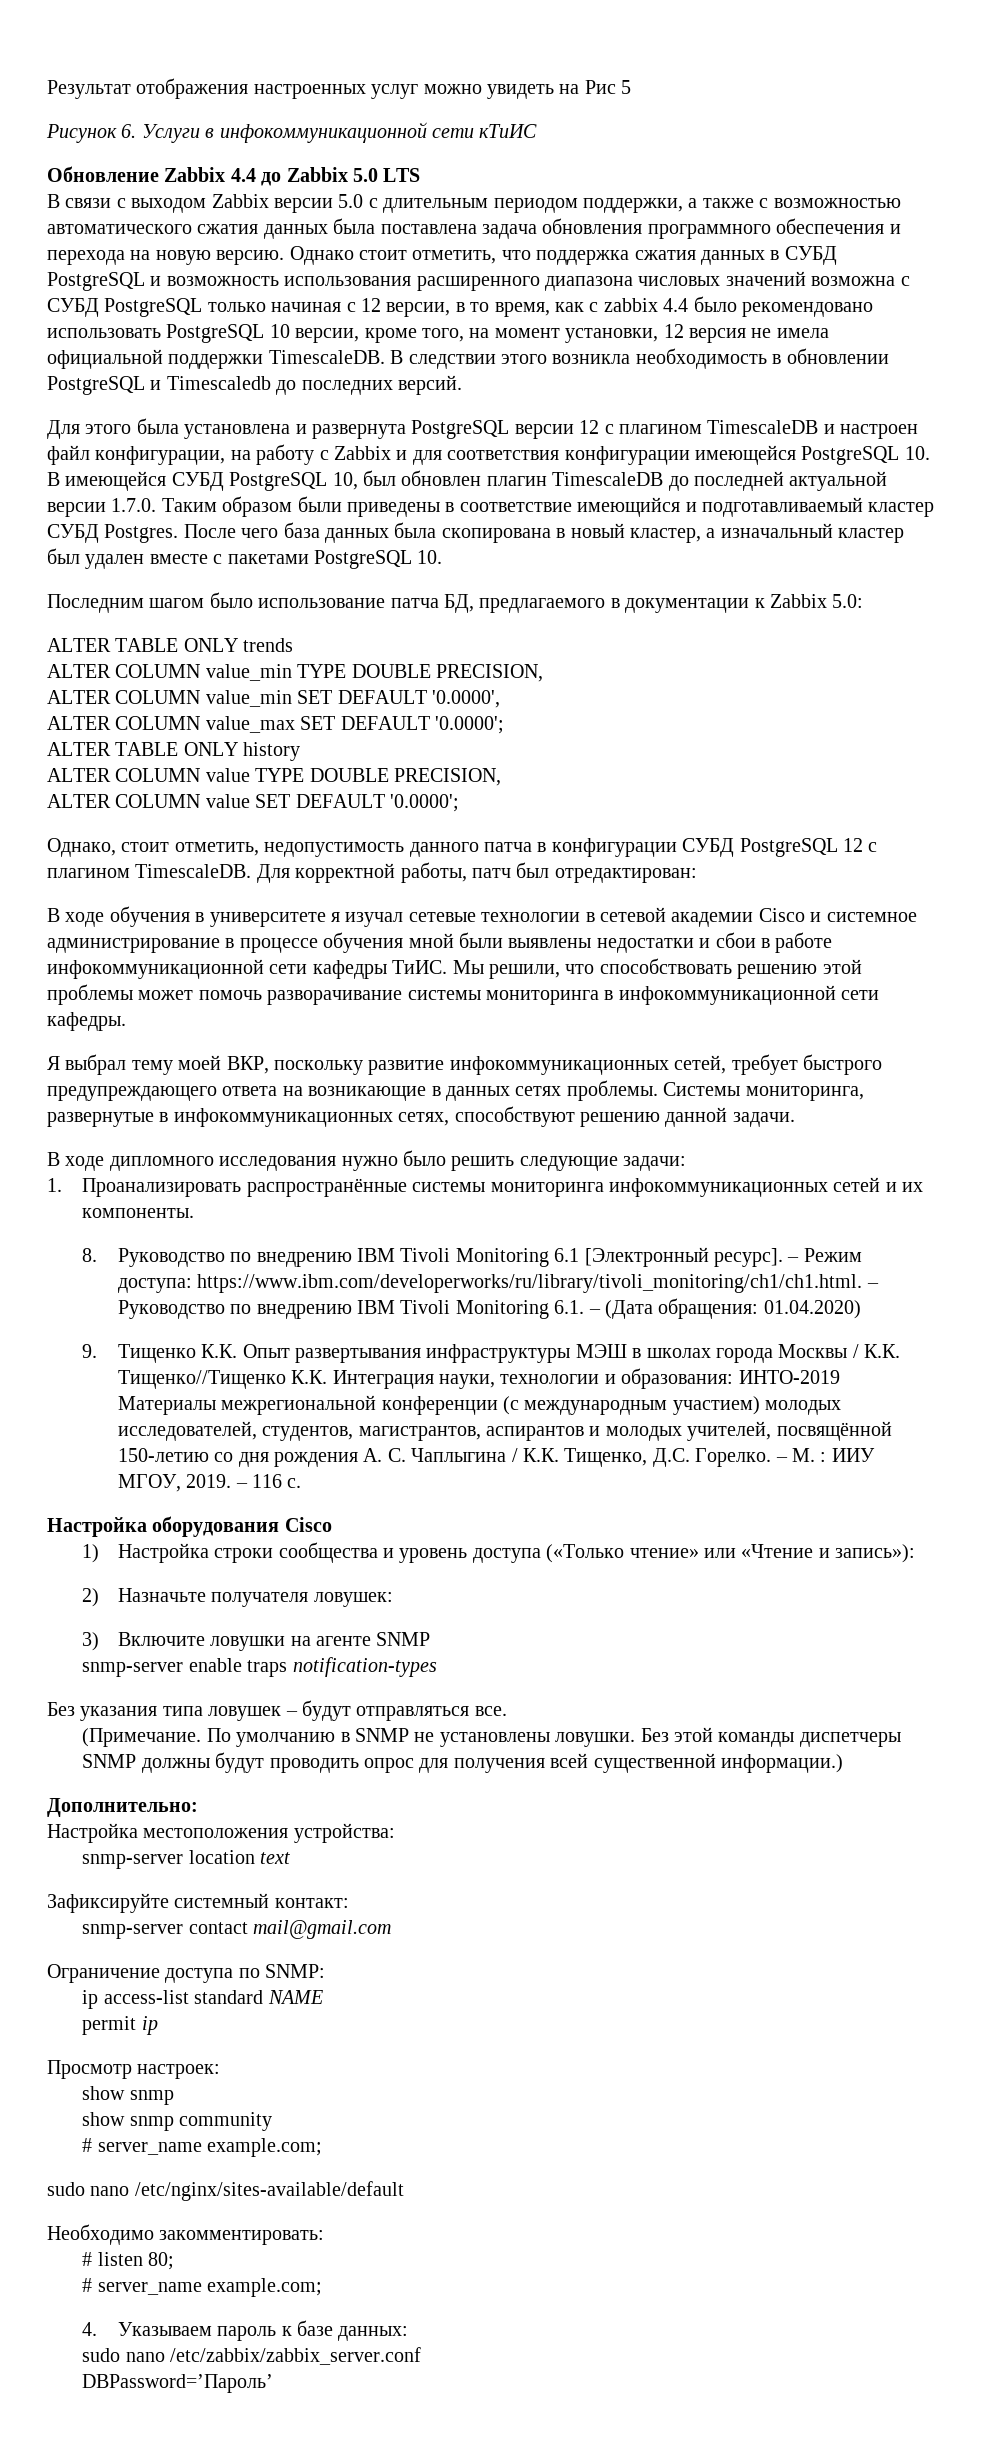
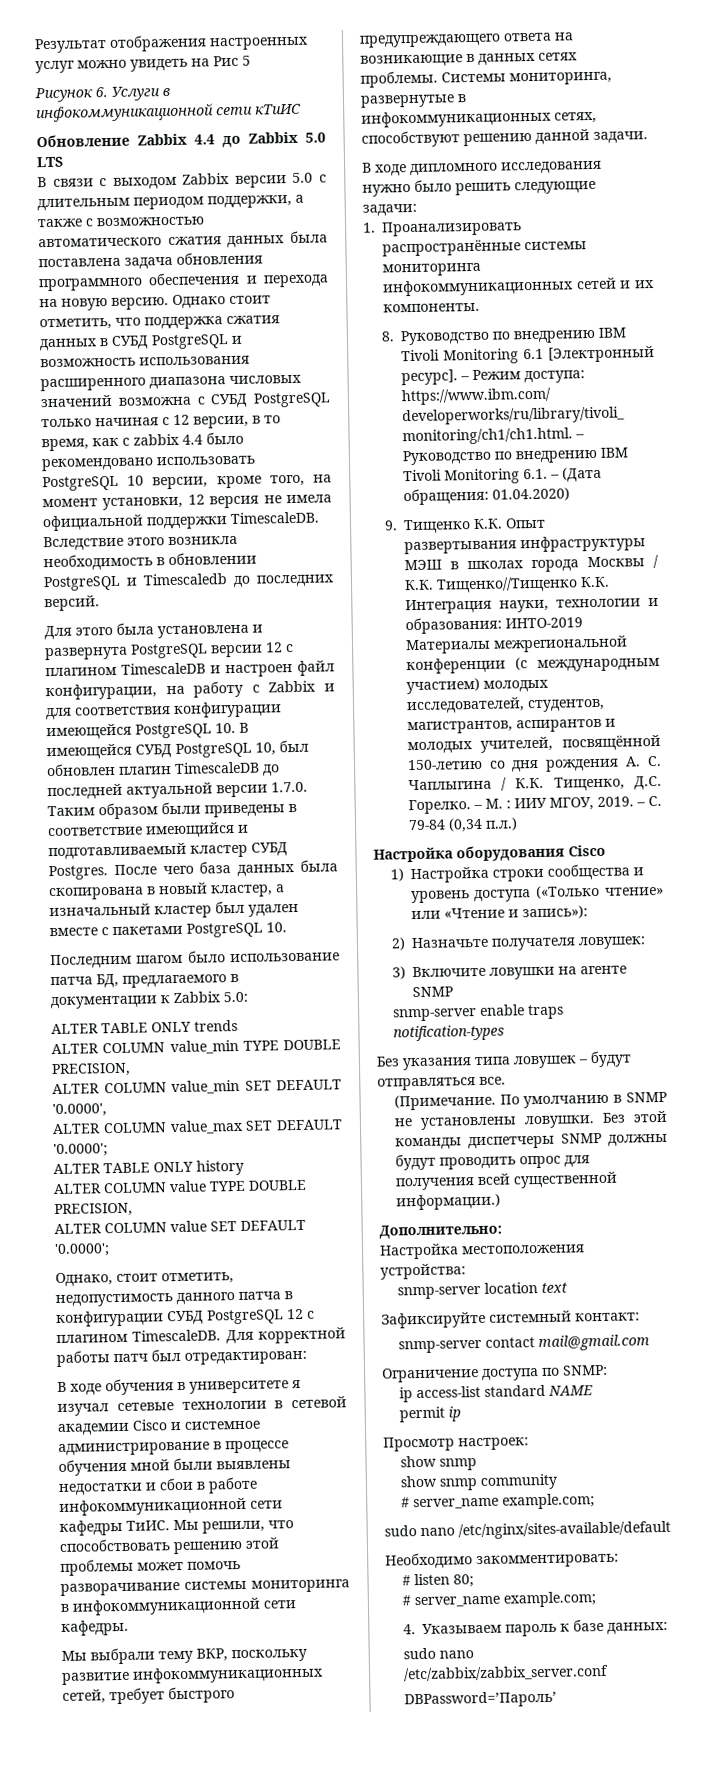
[390,350,496,369] В следствии -> [43,535,124,552] Вследствие
[400,862,467,883] работы, -> [56,1350,110,1368] работы
[47,1054,222,1075] Я выбрал тему моей -> [61,1647,193,1665] Мы выбрали тему
[251,1474,302,1488] 116 с. -> [648,795,662,807] [407,817,518,833] С. 79-84 (0,34 п.л.)

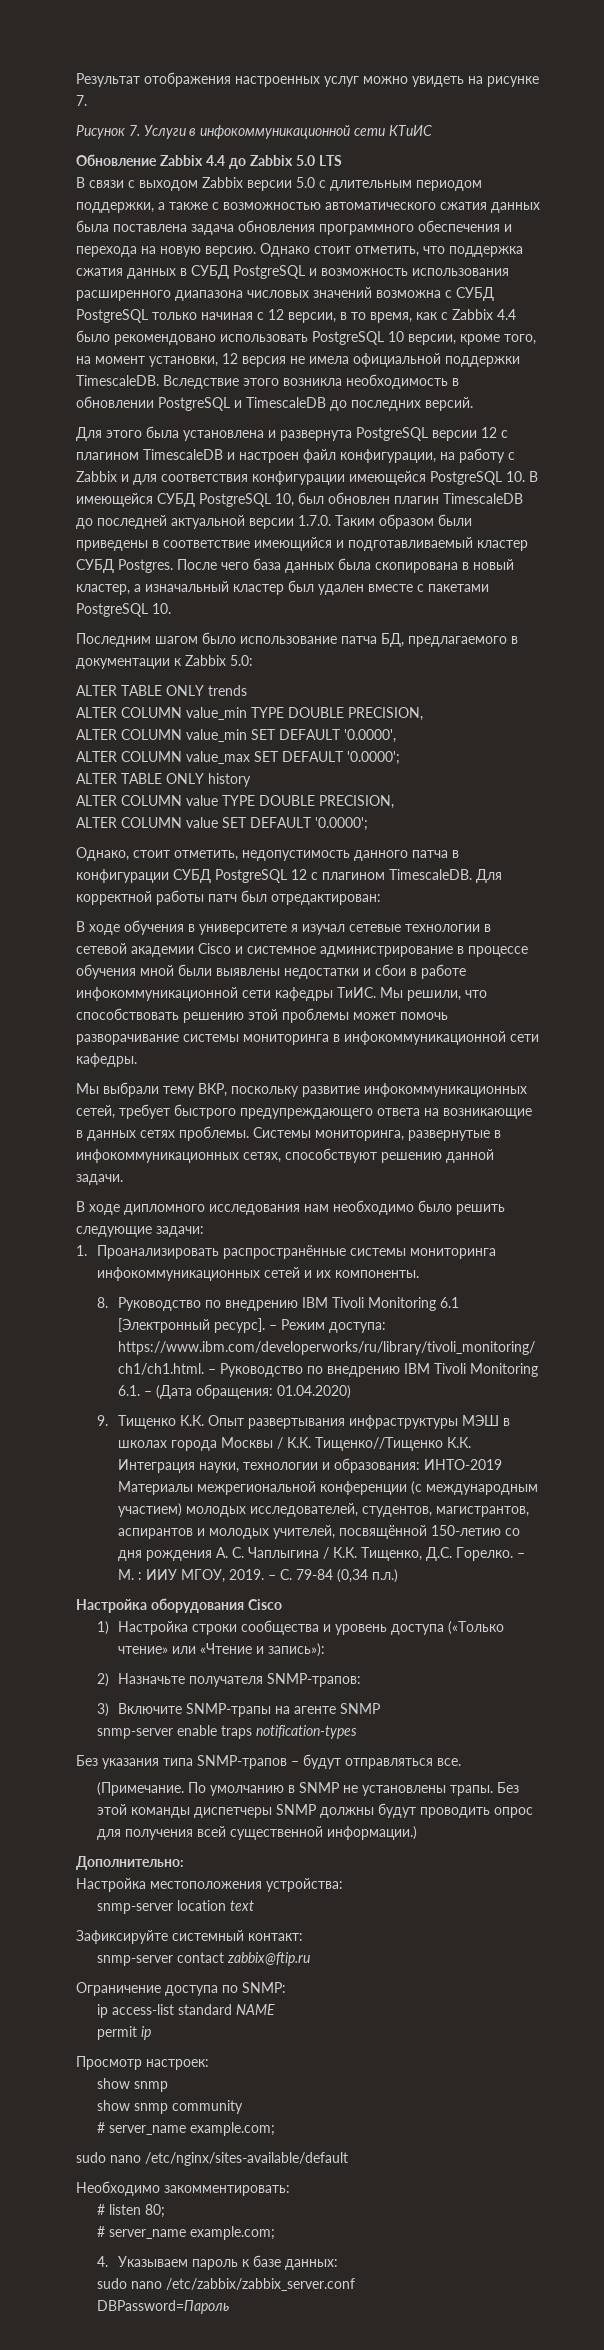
[213,55,251,67] Рис 5 -> [487,76,539,87] [76,95,87,106] рисунке 7.
[95,87,108,98] 6. -> [128,125,140,136] 7.
[255,103,302,115] кТиИС -> [388,125,432,136] КТиИС
[133,433,180,446] zabbix -> [452,309,493,320] Zabbix
[143,573,227,586] Timescaledb -> [246,397,326,408] TimescaleDB
[362,184,411,197] нужно -> [304,1200,414,1215] нам необходимо
[577,936,646,950] ловушек: -> [267,1673,362,1687] SNMP-трапов:
[488,966,555,980] ловушки -> [186,1703,272,1717] SNMP-трапы
[513,1055,577,1069] ловушек -> [197,1755,287,1769] SNMP-трапов
[523,1115,595,1129] ловушки. -> [450,1785,494,1796] трапы.
[537,1334,650,1352] mail@gmail.com -> [227,1952,311,1966] zabbix@ftip.ru
[403,1690,557,1709] DBPassword=’Пароль’ -> [97,2300,230,2314] DBPassword=Пароль

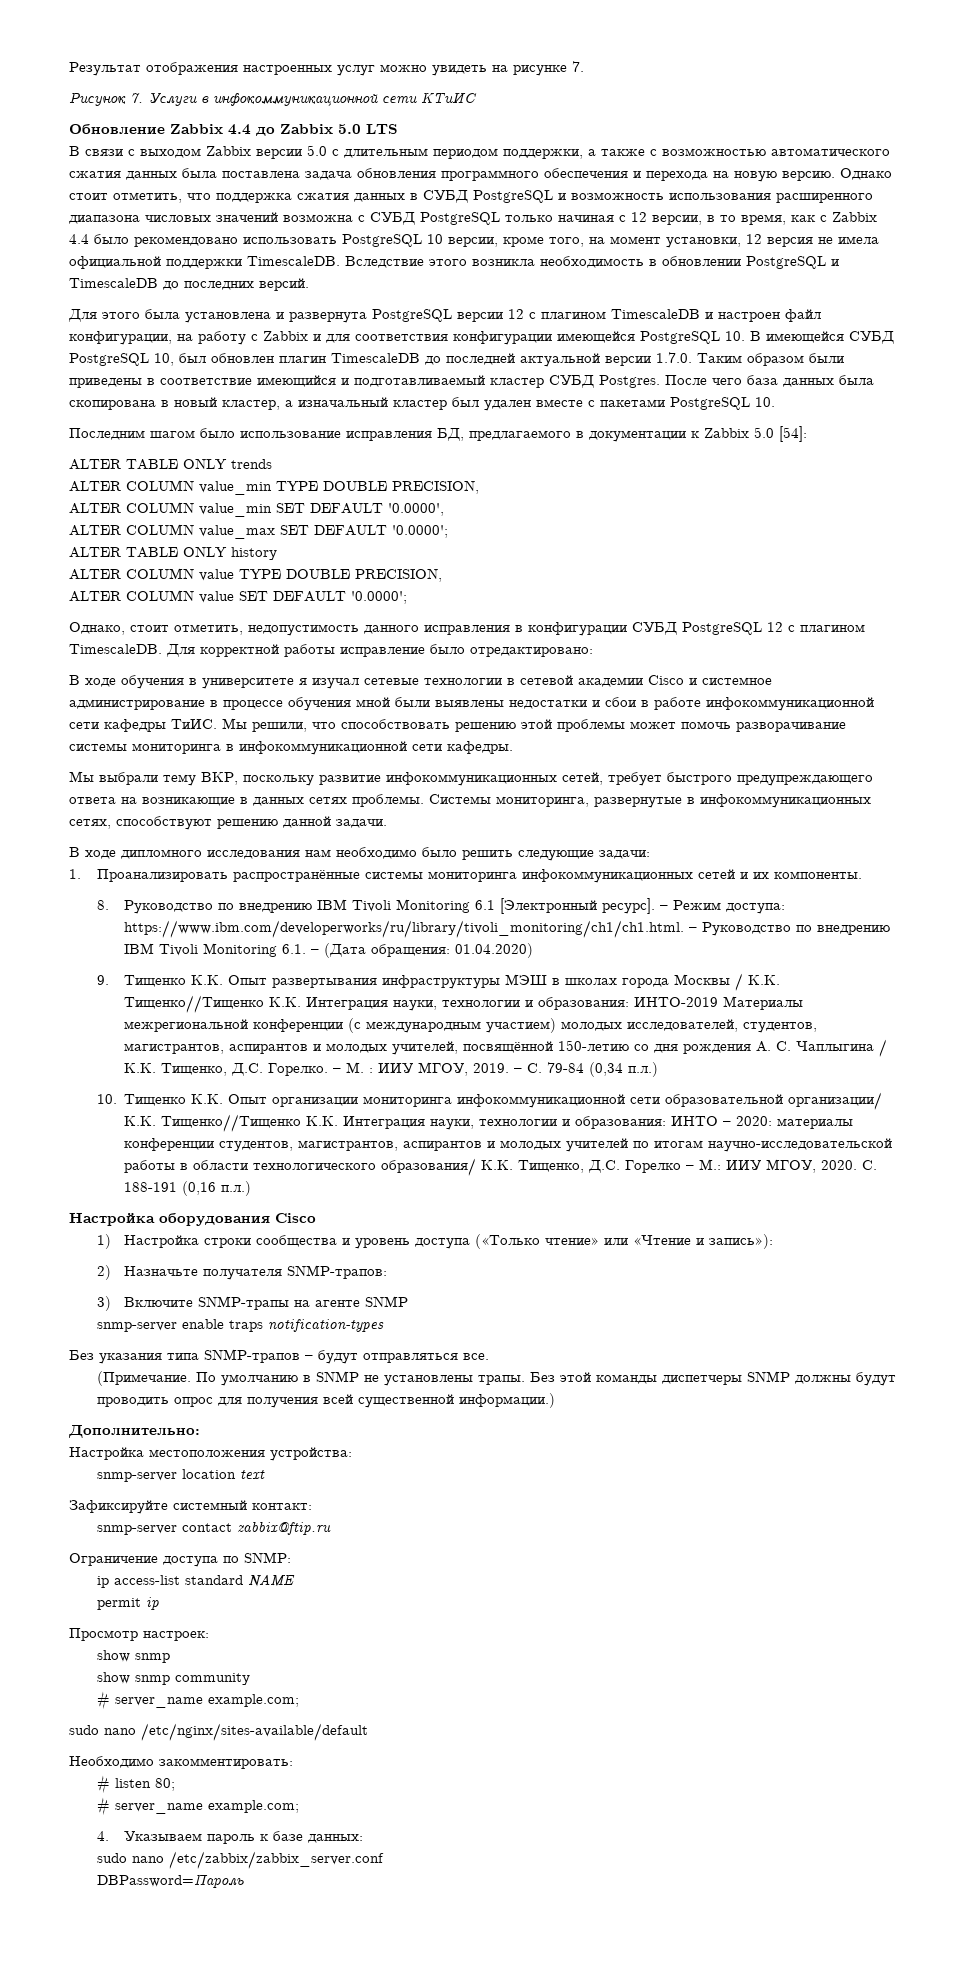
[341,636,377,644] патча -> [346,431,432,441] исправления
[230,655,253,666] 5.0: -> [754,426,807,442] 5.0 [54]:
[412,850,448,858] патча -> [424,625,510,635] исправления
[208,890,381,905] патч был отредактирован: -> [340,644,593,657] исправление было отредактировано:
(399, 1576) none -> [96,1092,883,1110] [124,1114,854,1132] [124,1138,893,1152] [124,1158,878,1176] [124,1181,252,1196] // 10. Тищенко К.К. Опыт организации мониторинга инфокоммуникационной сети образовательной организации/ К.К. Тищенко//Тищенко К.К. Интеграция науки, технологии и образования: ИНТО – 2020: материалы конференции студентов, магистрантов, аспирантов и молодых учителей по итогам научно-исследовательской работы в области технологического образования/ К.К. Тищенко, Д.С. Горелко – М.: ИИУ МГОУ, 2020. С. 188-191 (0,16 п.л.)

